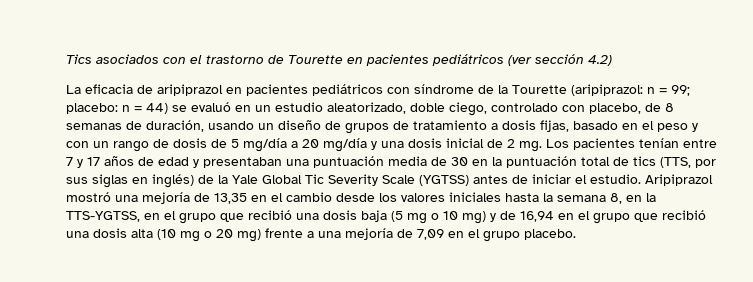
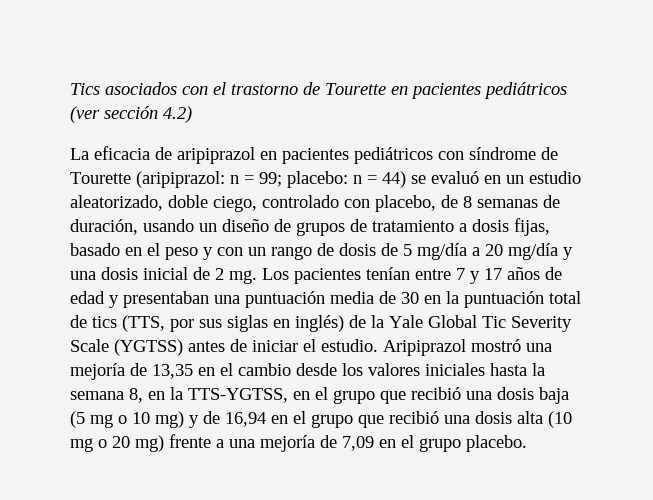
[498,85,508,94] la -> (558, 153) none

